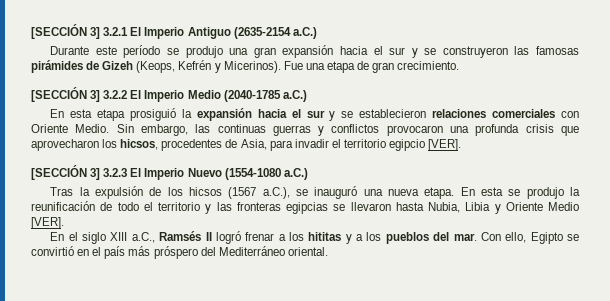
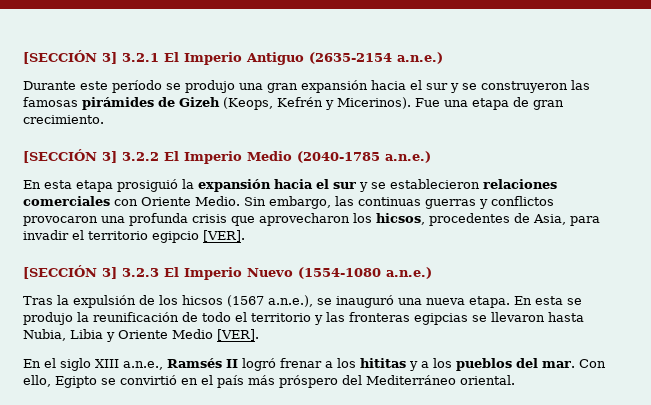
[292,27,317,39] a.C.) -> [397,52,443,64] a.n.e.)
[282,90,307,102] a.C.) -> [385,151,431,163] a.n.e.)
[283,168,308,180] a.C.) -> [386,267,432,279] a.n.e.)
[262,187,290,199] a.C.), -> [268,295,313,307] a.n.e.),
[131,232,155,243] a.C., -> [123,361,163,370] a.n.e.,

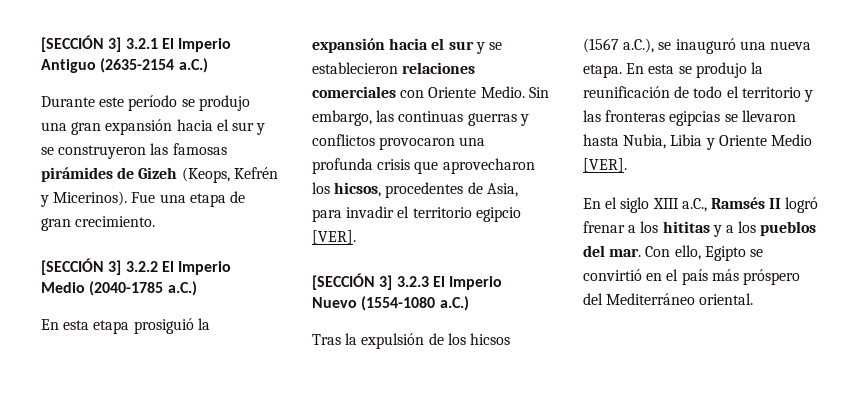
[397,52,443,64] a.n.e.) -> [178,58,208,73] a.C.)
[385,151,431,163] a.n.e.) -> [167,281,197,296] a.C.)
[386,267,432,279] a.n.e.) -> [439,296,469,311] a.C.)
[268,295,313,307] a.n.e.), -> [623,38,655,53] a.C.),
[123,361,163,370] a.n.e., -> [681,198,707,212] a.C.,

